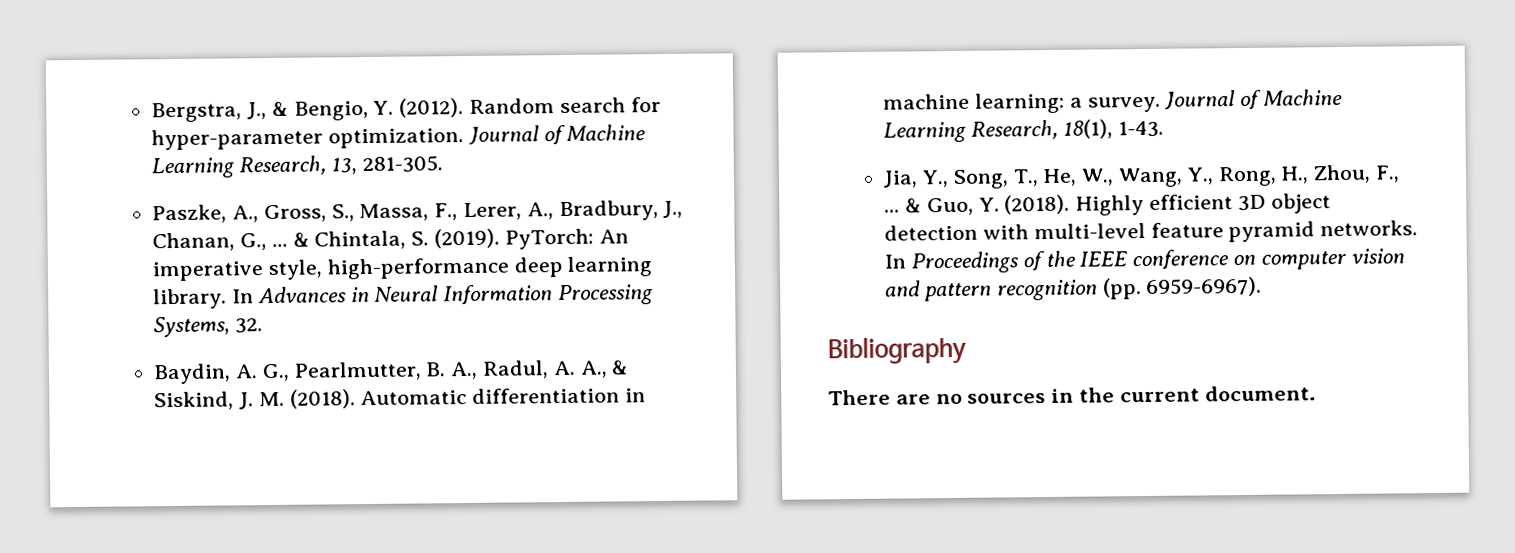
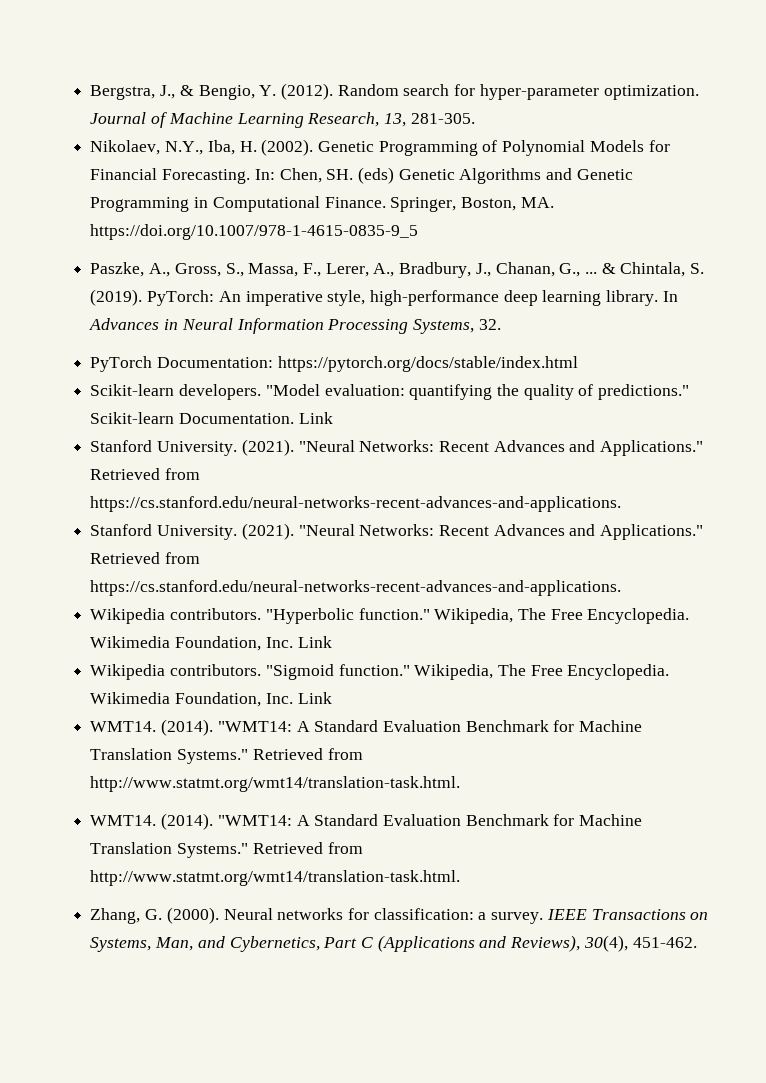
(443, 164) none -> [90,139,670,156] [90,167,633,184] [90,196,554,212] [90,224,419,240] // Nikolaev, N.Y., Iba, H. (2002). Genetic Programming of Polynomial Models for Financial Forecasting. In: Chen, SH. (eds) Genetic Algorithms and Genetic Programming in Computational Finance. Springer, Boston, MA. https://doi.org/10.1007/978-1-4615-0835-9_5
[153,360,630,385] [154,387,647,411] [883,88,1343,114] [883,119,1164,143] [883,164,1400,189] [884,193,1331,216] [884,220,1419,243] [884,248,1405,274] [885,276,1263,302] [827,336,966,366] [828,385,1316,406] Baydin, A. G., Pearlmutter, B. A., Radul, A. A., & Siskind, J. M. (2018). Automatic differentiation in machine learning: a survey. Journal of Machine Learning Research, 18(1), 1-43. // Jia, Y., Song, T., He, W., Wang, Y., Rong, H., Zhou, F., ... & Guo, Y. (2018). Highly efficient 3D object detection with multi-level feature pyramid networks. In Proceedings of the IEEE conference on computer vision and pattern recognition (pp. 6959-6967). // Bibliography // There are no sources in the current document. -> [90,356,578,372] [90,384,690,400] [90,412,333,424] [90,439,704,456] [90,468,201,480] [90,496,622,512] [90,523,704,540] [90,552,201,564] [90,580,622,596] [90,608,690,624] [90,636,332,651] [90,664,670,680] [90,692,332,707] [90,719,643,736] [90,748,363,764] [90,776,461,792] [90,813,643,830] [90,842,363,858] [90,870,461,886] [90,907,709,924] [90,935,697,952] PyTorch Documentation: https://pytorch.org/docs/stable/index.html // Scikit-learn developers. "Model evaluation: quantifying the quality of predictions." Scikit-learn Documentation. Link // Stanford University. (2021). "Neural Networks: Recent Advances and Applications." Retrieved from https://cs.stanford.edu/neural-networks-recent-advances-and-applications. // Stanford University. (2021). "Neural Networks: Recent Advances and Applications." Retrieved from https://cs.stanford.edu/neural-networks-recent-advances-and-applications. // Wikipedia contributors. "Hyperbolic function." Wikipedia, The Free Encyclopedia. Wikimedia Foundation, Inc. Link // Wikipedia contributors. "Sigmoid function." Wikipedia, The Free Encyclopedia. Wikimedia Foundation, Inc. Link // WMT14. (2014). "WMT14: A Standard Evaluation Benchmark for Machine Translation Systems." Retrieved from http://www.statmt.org/wmt14/translation-task.html. // WMT14. (2014). "WMT14: A Standard Evaluation Benchmark for Machine Translation Systems." Retrieved from http://www.statmt.org/wmt14/translation-task.html. // Zhang, G. (2000). Neural networks for classification: a survey. IEEE Transactions on Systems, Man, and Cybernetics, Part C (Applications and Reviews), 30(4), 451-462.

